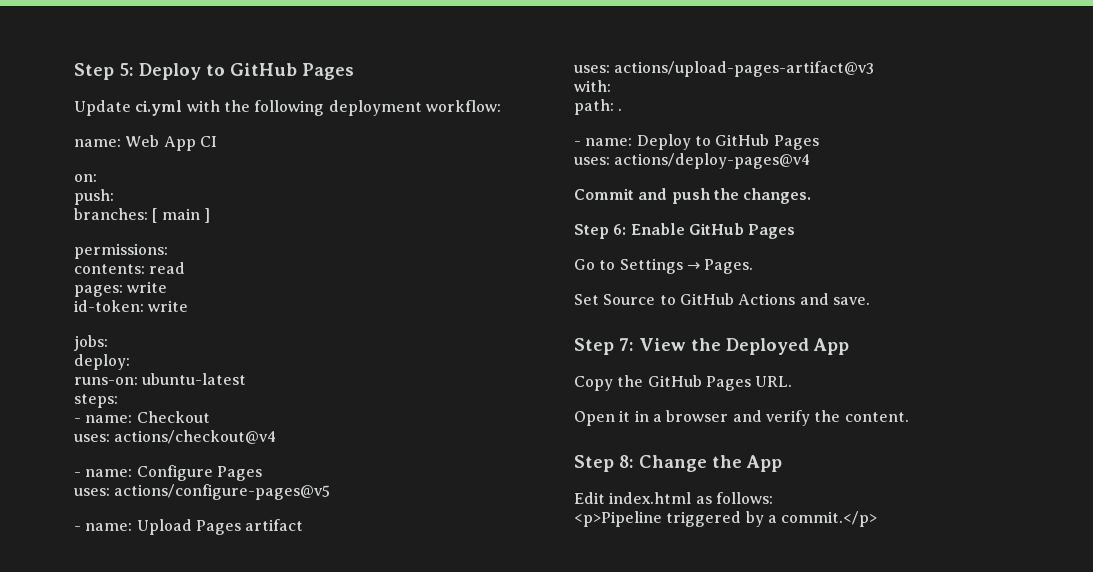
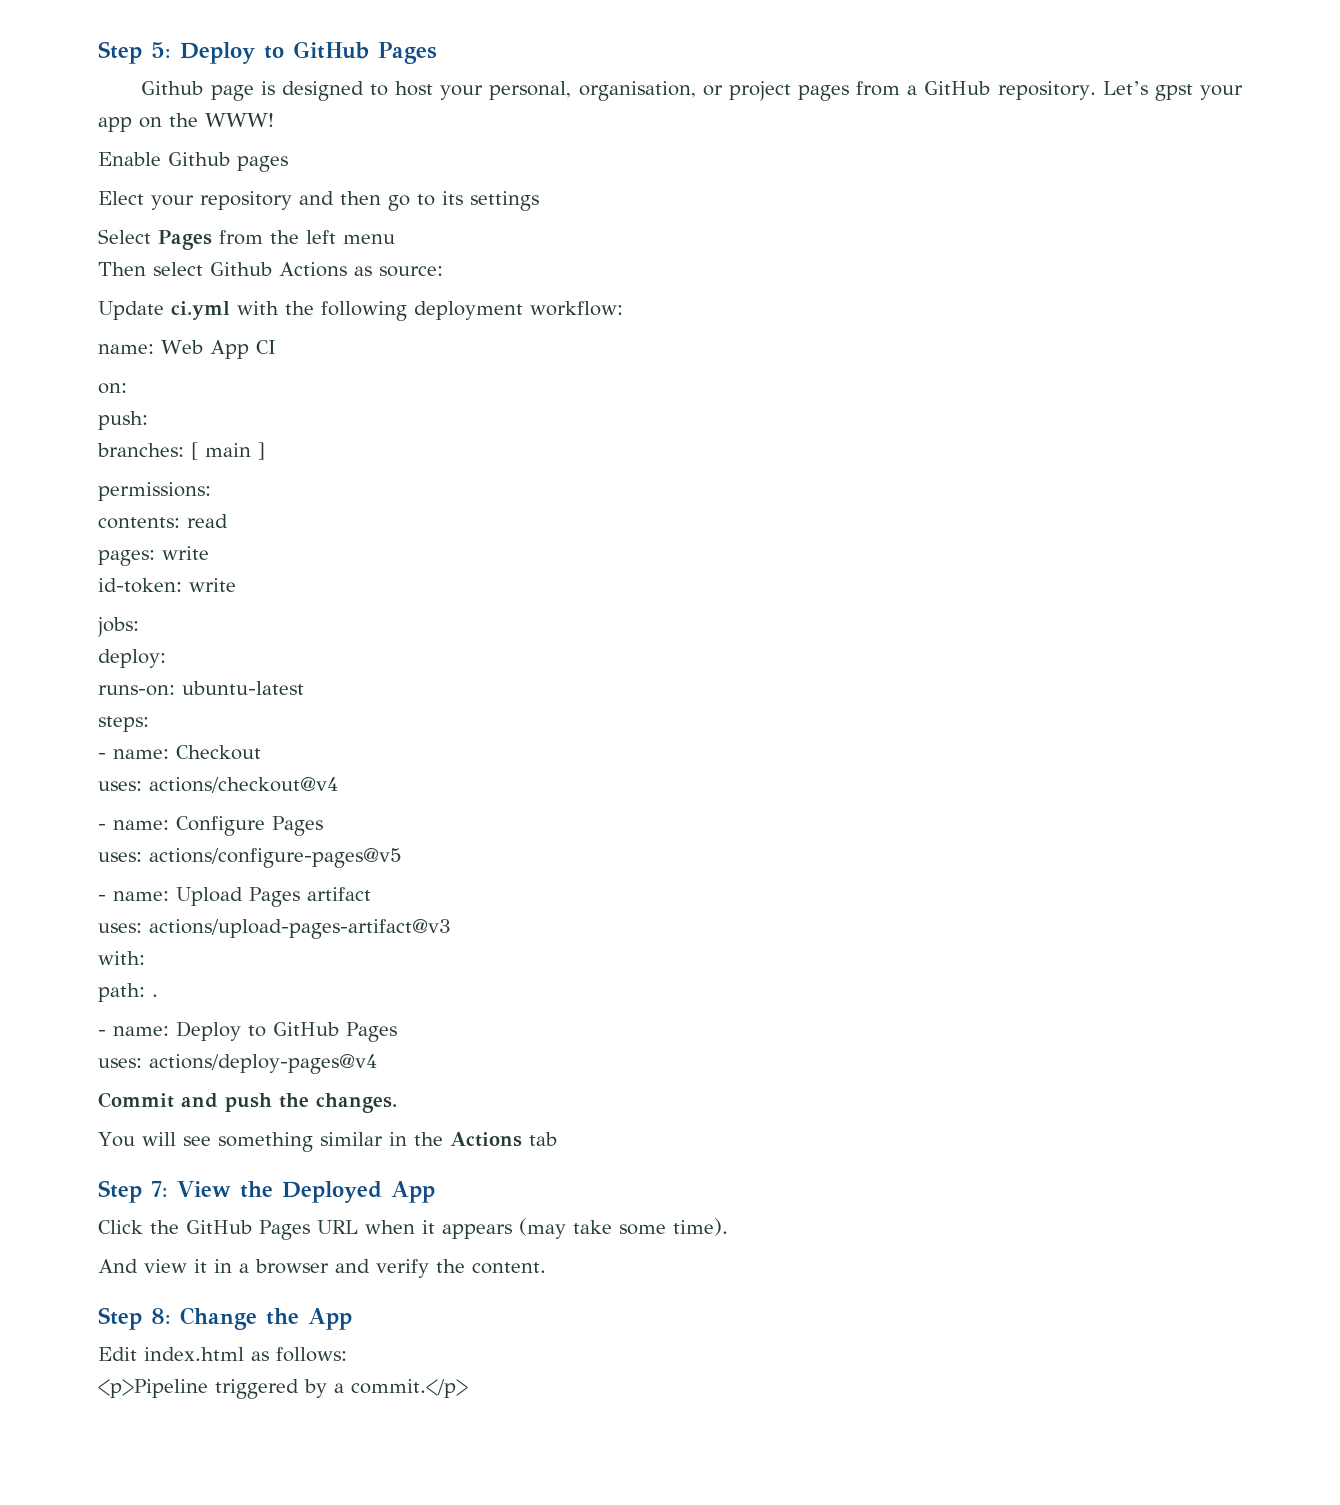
(354, 71) none -> [141,81,1243,101] [98,113,274,132] [98,152,288,172] [98,191,539,211] [98,229,395,250] [98,262,443,277] // Github page is designed to host your personal, organisation, or project pages from a GitHub repository. Let’s gpst your app on the WWW! // Enable Github pages // Elect your repository and then go to its settings // Select Pages from the left menu // Then select Github Actions as source:
[574,223,796,239] [574,258,754,274] [574,293,870,305] Step 6: Enable GitHub Pages // Go to Settings → Pages. // Set Source to GitHub Actions and save. -> [98,1132,557,1152] You will see something similar in the Actions tab
[574,376,613,391] Copy -> [98,1220,143,1234] Click
[755,376,793,387] [574,411,615,426] URL. // Open -> [316,1218,728,1239] [98,1259,187,1273] URL when it appears (may take some time). // And view

